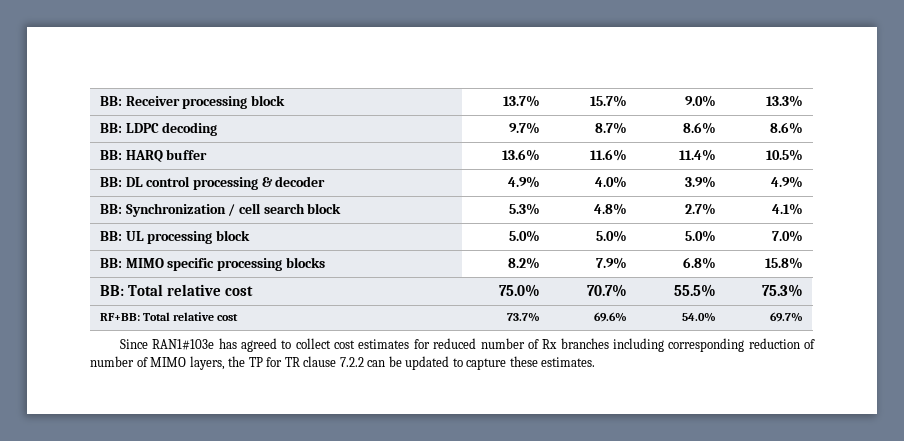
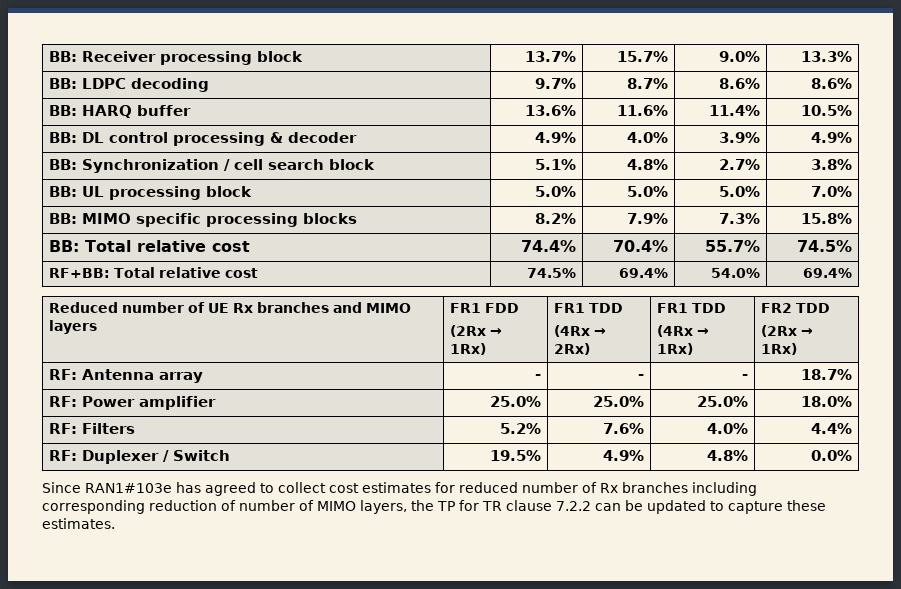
[508,203,540,215] 5.3% -> [535,159,577,170] 5.1%
[771,203,803,215] 4.1% -> [811,159,853,170] 3.8%
[682,257,716,269] 6.8% -> [719,213,761,224] 7.3%
[498,284,540,297] [586,284,627,297] [673,284,716,297] [761,284,803,297] 75.0% | 70.7% | 55.5% | 75.3% -> [521,240,577,252] [613,240,669,252] [705,240,761,252] [797,240,853,252] 74.4% | 70.4% | 55.7% | 74.5%
[506,312,540,322] [593,312,627,322] 73.7% | 69.6% -> [527,268,577,278] [619,268,669,278] 74.5% | 69.4%
[769,312,803,322] 69.7% -> [803,268,853,278] [48,302,411,313] [48,320,97,334] [449,303,519,313] [449,325,502,337] [449,343,486,355] [553,303,623,313] [553,325,606,337] [553,343,590,355] [656,303,726,313] [656,325,709,337] [656,343,693,355] [760,303,830,313] [760,325,813,337] [760,343,797,355] [48,369,203,383] [535,374,542,380] [638,374,645,380] [742,374,749,380] [801,369,853,380] [48,396,216,410] [490,396,542,407] [593,396,645,407] [697,396,749,407] [801,396,853,407] [48,423,135,434] [500,423,542,434] [603,423,645,434] [707,423,749,434] [811,423,853,434] [48,450,230,464] [490,450,542,461] [603,450,645,461] [707,450,749,461] [811,450,853,461] 69.4% // Reduced number of UE Rx branches and MIMO layers | FR1 FDD // (2Rx → 1Rx) | FR1 TDD // (4Rx → 2Rx) | FR1 TDD // (4Rx → 1Rx) | FR2 TDD // (2Rx → 1Rx) // RF: Antenna array | - | - | - | 18.7% // RF: Power amplifier | 25.0% | 25.0% | 25.0% | 18.0% // RF: Filters | 5.2% | 7.6% | 4.0% | 4.4% // RF: Duplexer / Switch | 19.5% | 4.9% | 4.8% | 0.0%

